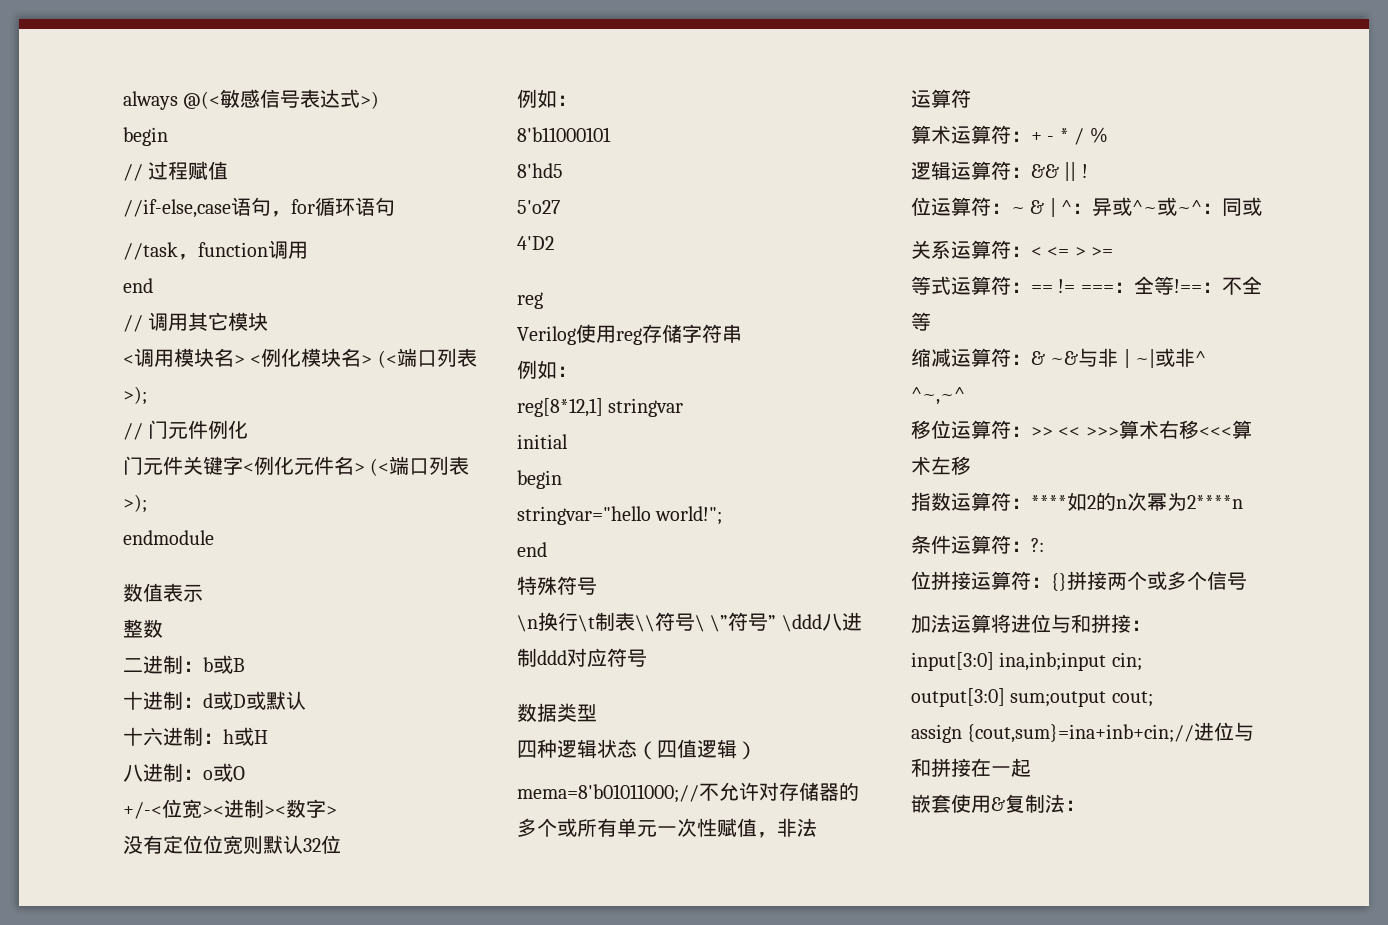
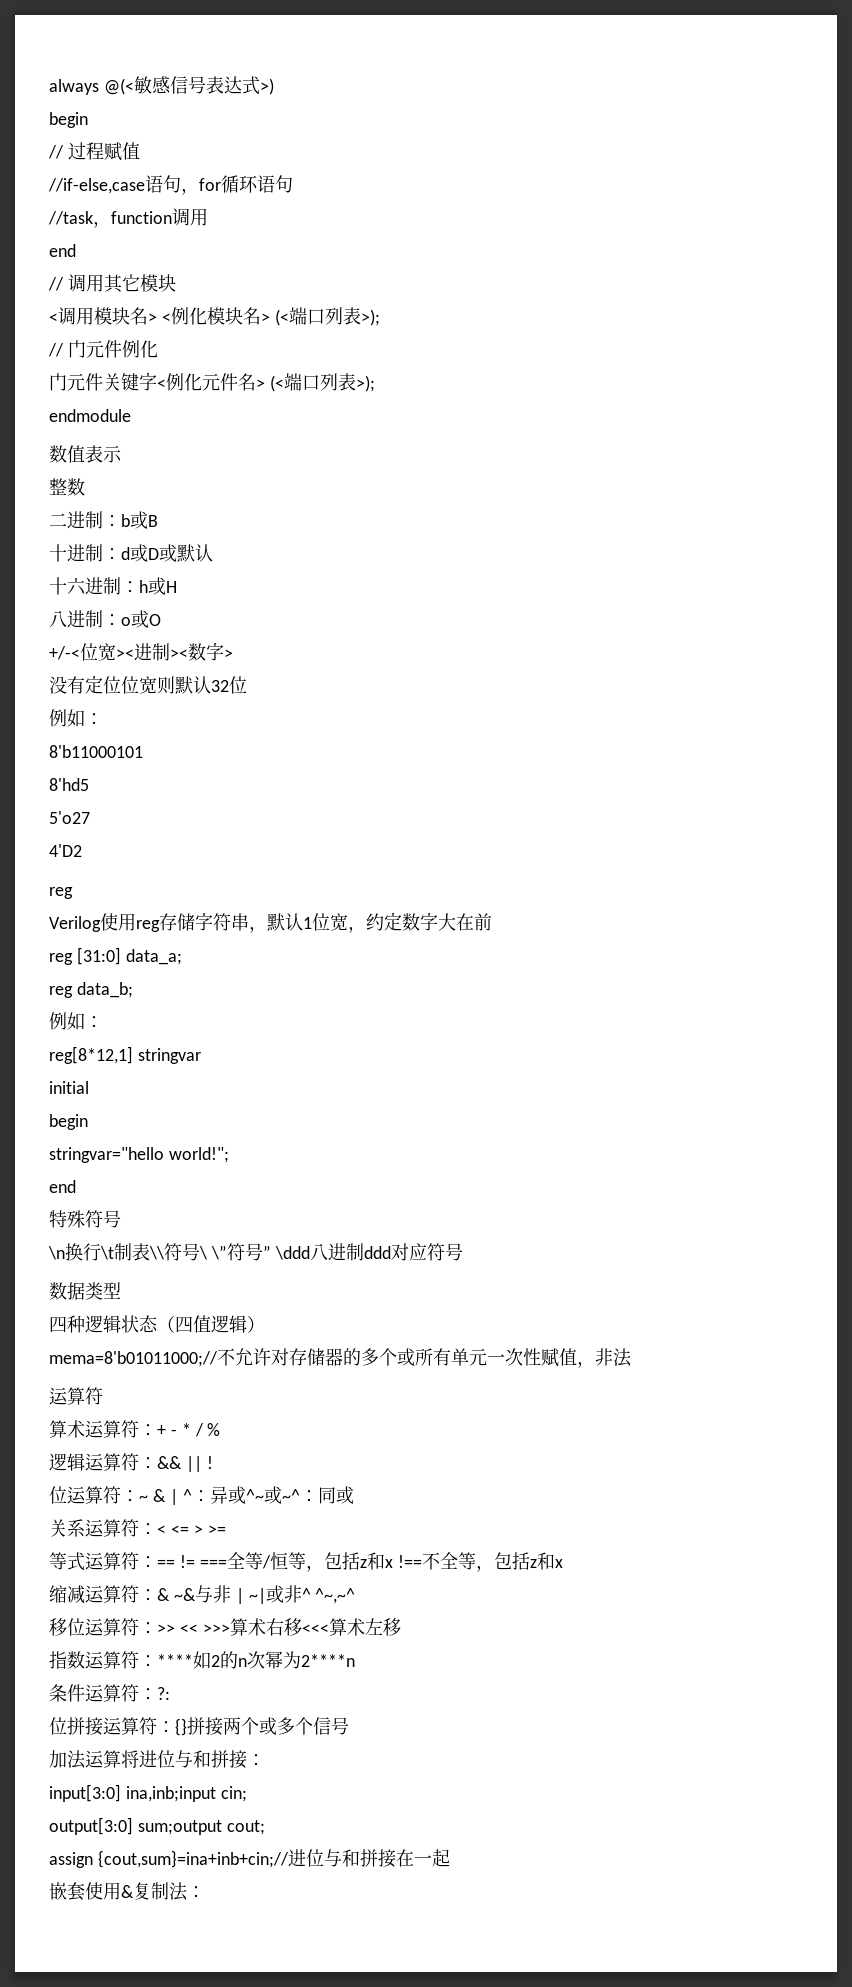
(742, 333) none -> [249,912,492,933] [49,947,182,965] [49,982,133,998] ，默认1位宽，约定数字大在前 // reg [31:0] data_a; // reg data_b;
[1113,276,1262,295] [911,312,931,331] ：全等!==：不全等 -> [226,1552,563,1572] 全等/恒等，包括z和x !==不全等，包括z和x

